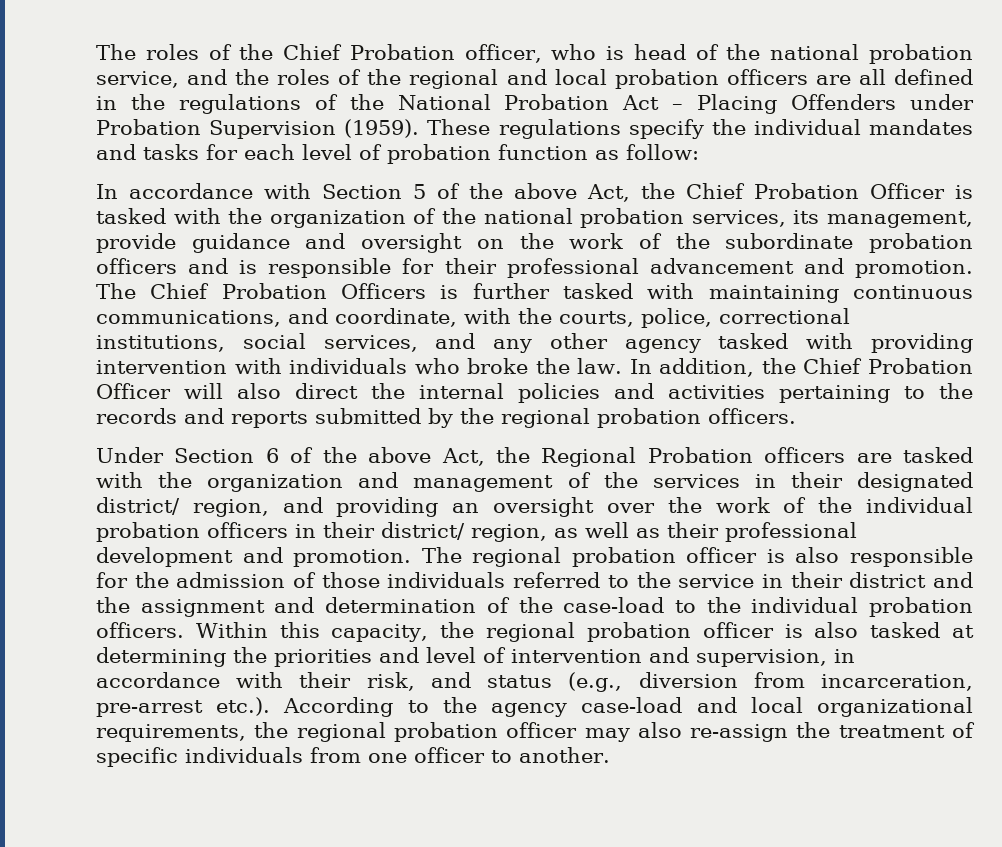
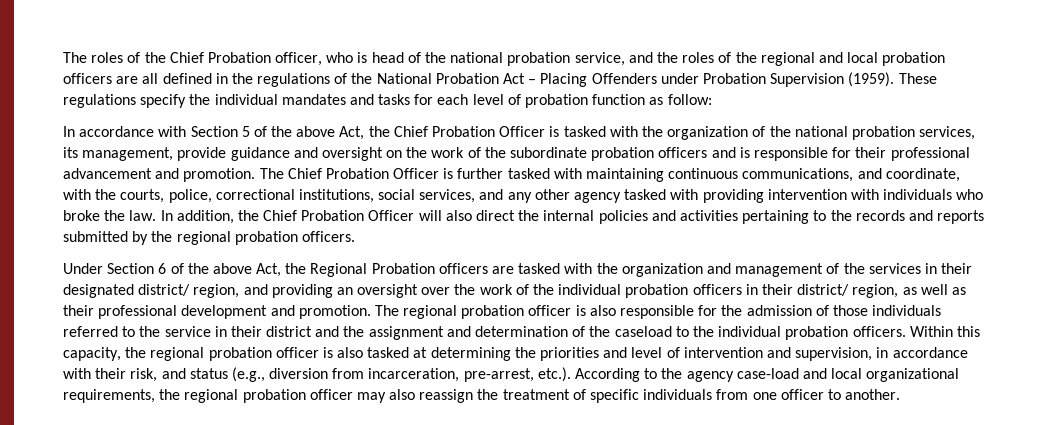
[341,283,426,299] Officers -> [393,168,440,179] Officer
[563,597,665,613] case-load -> [614,326,672,337] caseload
[96,700,203,717] pre-arrest -> [463,368,534,382] pre-arrest,
[690,724,789,742] re-assign -> [419,389,474,403] reassign

